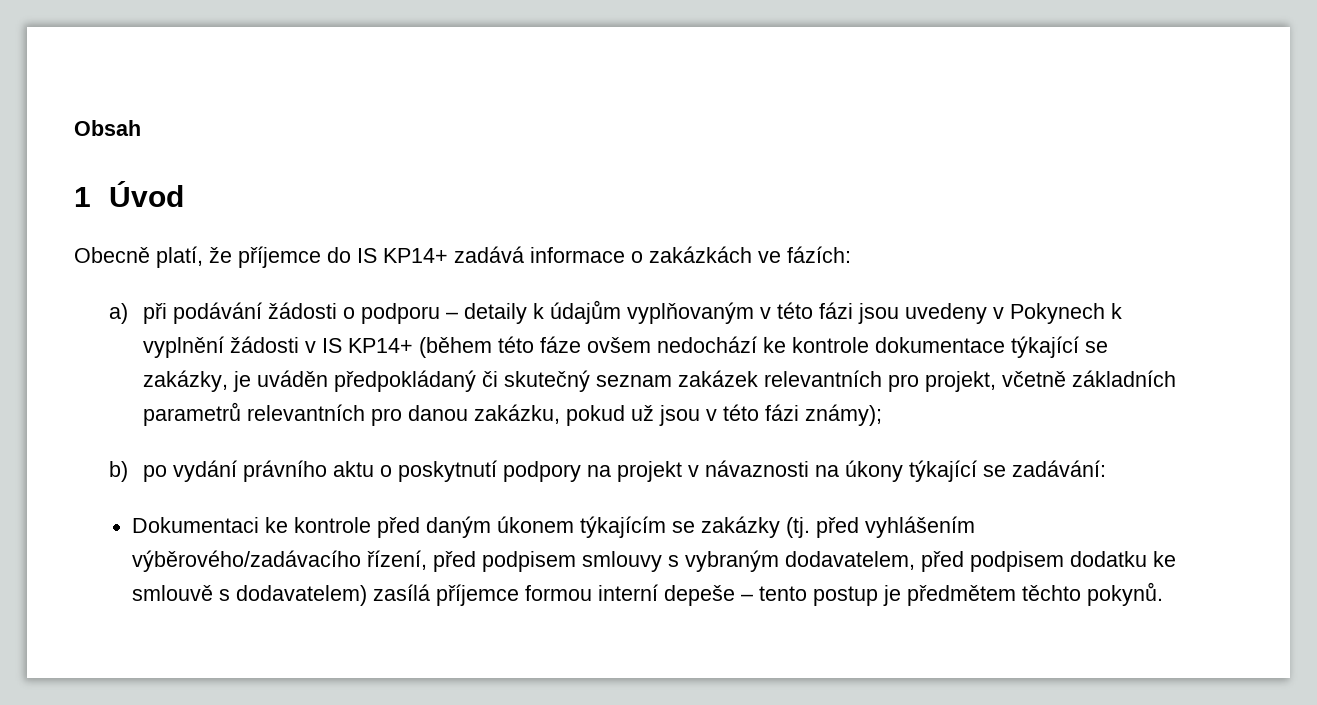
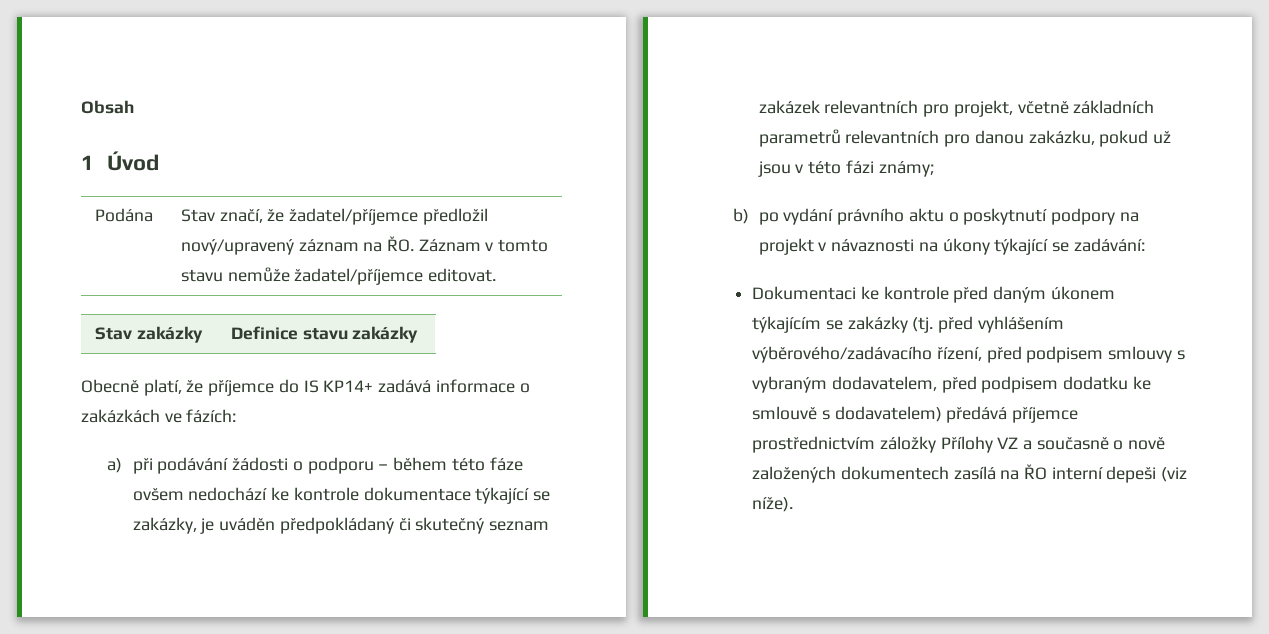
(184, 194) none -> [94,208,153,222] [180,208,488,225] [180,236,549,255] [180,267,496,285] [94,326,203,343] [230,326,419,343] // Podána | Stav značí, že žadatel/příjemce předložil nový/upravený záznam na ŘO. Záznam v tomto stavu nemůže žadatel/příjemce editovat. // Stav zakázky | Definice stavu zakázky
[464,300,1123,324] [143,336,493,358] detaily k údajům vyplňovaným v této fázi jsou uvedeny v Pokynech k vyplnění žádosti v IS KP14+ (během -> [393,457,448,471] během
[805,404,883,426] známy); -> [878,161,934,177] známy;
[373,582,1164,606] zasílá příjemce formou interní depeše – tento postup je předmětem těchto pokynů. -> [946,406,1079,423] [752,436,1166,453] [752,464,1188,483] [752,497,794,512] předává příjemce prostřednictvím záložky Přílohy VZ a současně o nově založených dokumentech zasílá na ŘO interní depeši (viz níže).

